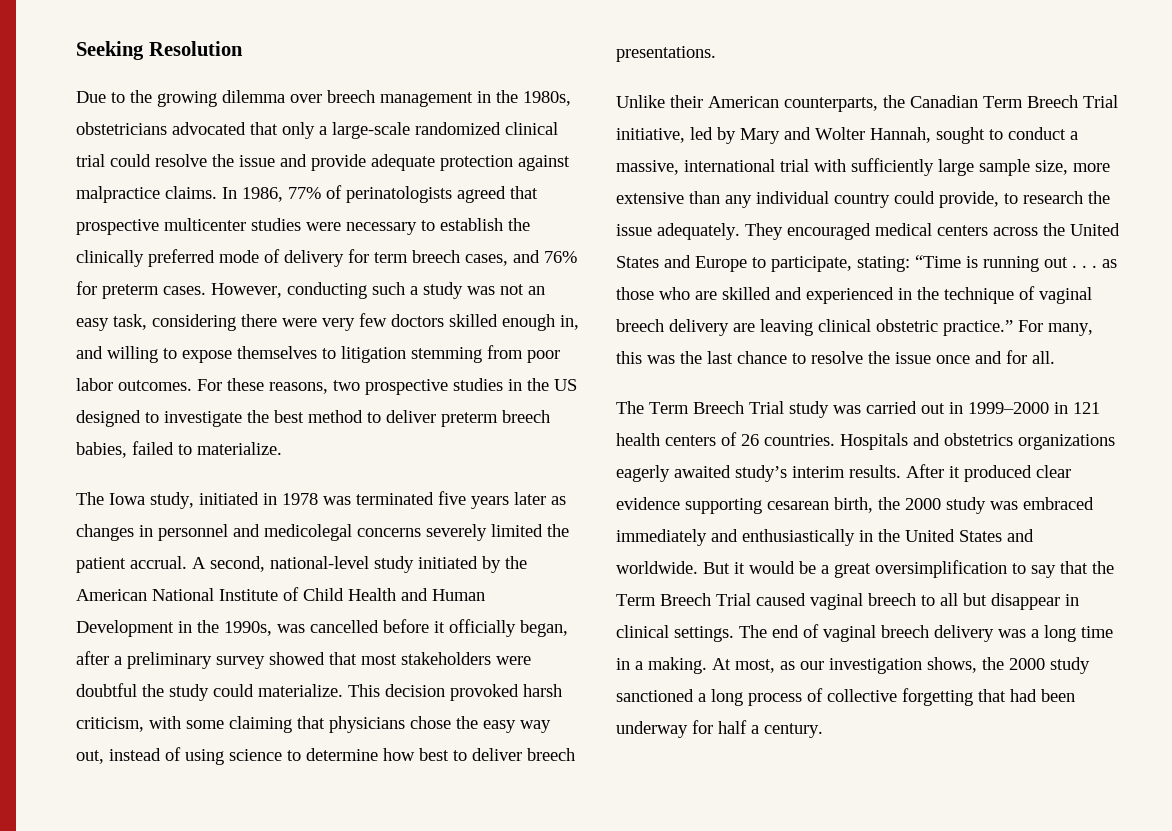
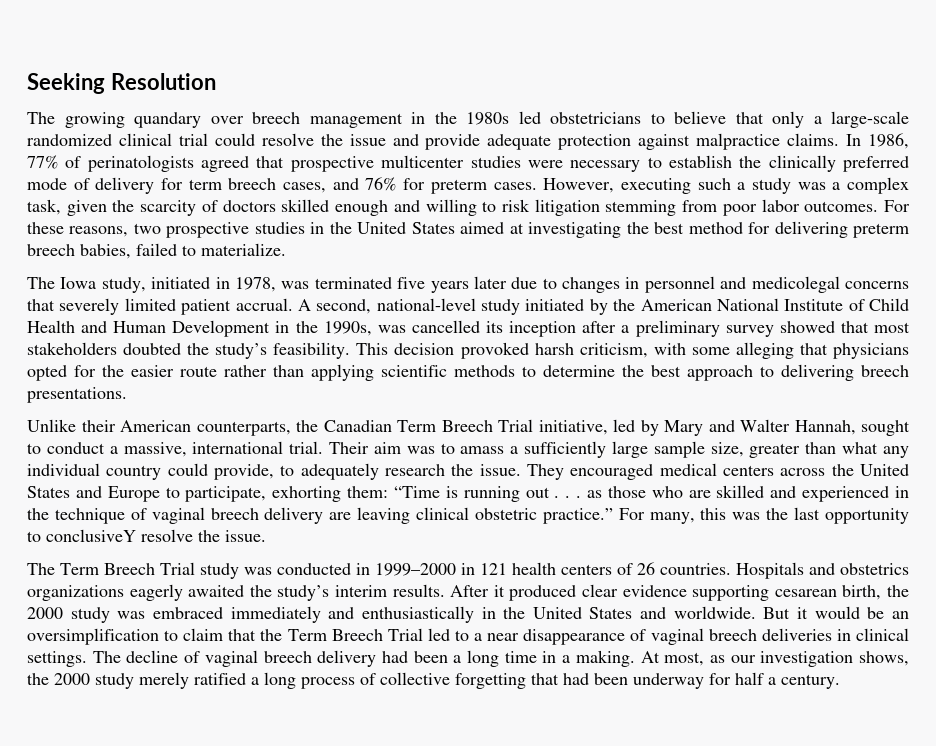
[76,90,285,107] Due to the growing dilemma -> [27,112,201,128] The growing quandary
[523,91,571,106] [76,122,246,135] 1980s, obstetricians advocated -> [466,111,726,125] 1980s led obstetricians to believe
[287,282,367,299] conducting -> [620,178,691,194] executing
[500,284,545,295] [76,313,387,331] not an easy task, considering there were very few -> [832,177,910,194] [27,199,218,216] a complex task, given the scarcity of
[560,315,579,330] in, -> (389, 208) none
[182,346,336,363] expose themselves to -> [501,199,530,212] risk
[554,379,577,391] [76,410,242,427] US designed to investigate -> [357,222,622,238] United States aimed at investigating
[367,410,436,423] to deliver -> [748,221,848,238] for delivering
[282,493,318,505] 1978 -> [234,277,276,292] 1978,
[551,496,566,505] as -> [511,277,557,289] due to
(421, 532) none -> [27,299,55,311] that
[547,524,569,537] the -> (176, 304) none
[383,619,568,637] before it officially began, -> [486,321,577,337] its inception
[496,656,531,665] [76,683,343,701] were doubtful the study could materialize. -> [123,342,351,359] doubted the study’s feasibility.
[229,716,292,733] claiming -> [735,342,794,359] alleging
[410,716,551,733] [76,747,522,765] chose the easy way out, instead of using science to determine how best to deliver -> [27,364,854,381] opted for the easier route rather than applying scientific methods to determine the best approach to delivering
[815,127,865,140] Wolter -> [740,419,790,432] Walter
[780,159,846,172] trial with -> [289,441,519,454] trial. Their aim was to amass a
[1073,163,1110,172] [616,191,720,204] more extensive than -> [749,442,879,458] greater than what
(1018, 198) none -> [300,463,379,480] adequately
[616,223,740,240] issue adequately. -> [479,464,521,476] issue.
[857,256,910,272] stating: -> [272,486,389,502] exhorting them:
[737,350,1055,364] chance to resolve the issue once and for all. -> [824,508,909,524] [27,529,266,542] opportunity to conclusiveY resolve the issue.
[866,401,945,414] carried out -> [277,563,351,575] conducted
(731, 471) none -> [249,585,272,597] the
[821,563,871,578] a great -> [891,611,909,619] an
[1031,565,1056,578] say -> [183,628,224,641] claim
[756,593,1060,610] caused vaginal breech to all but disappear -> [427,628,832,645] led to a near disappearance of vaginal breech deliveries
[772,624,1026,642] end of vaginal breech delivery was -> [126,650,448,667] decline of vaginal breech delivery had been
[616,689,694,702] sanctioned -> [139,672,246,689] merely ratified

